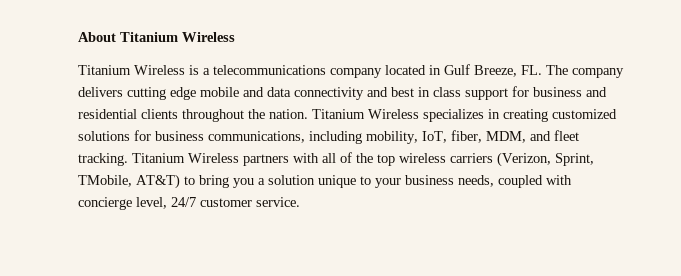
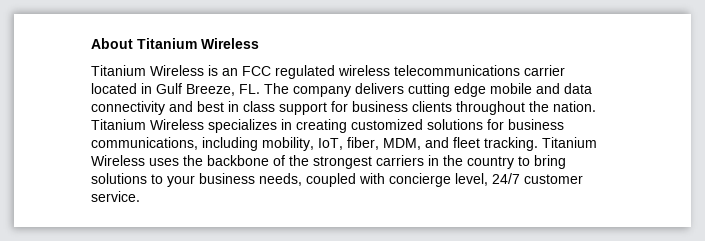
[203,65,382,78] a telecommunications company -> [222,65,565,79] an FCC regulated wireless telecommunications carrier
[586,87,607,97] [78,109,137,119] and residential -> (408, 106) none
[243,152,594,167] [78,174,356,189] partners with all of the top wireless carriers (Verizon, Sprint, TMobile, AT&T) to bring you a solution unique -> [149,155,566,169] [91,173,147,184] uses the backbone of the strongest carriers in the country to bring solutions

